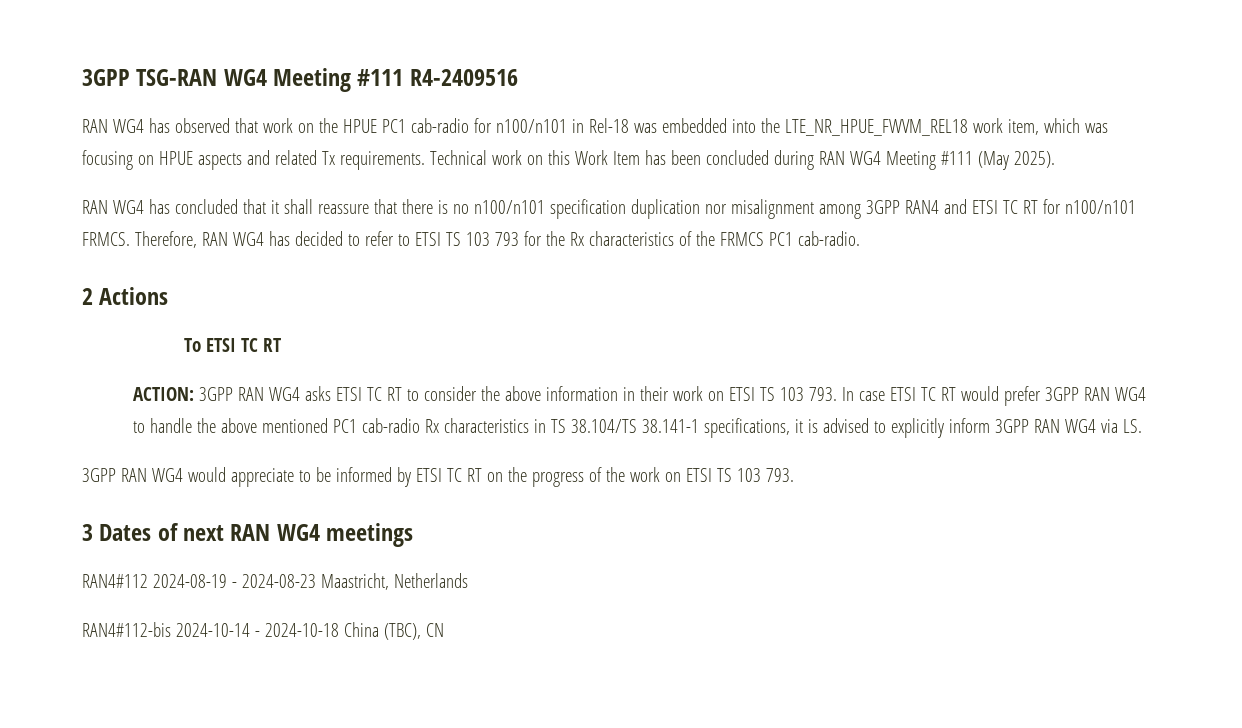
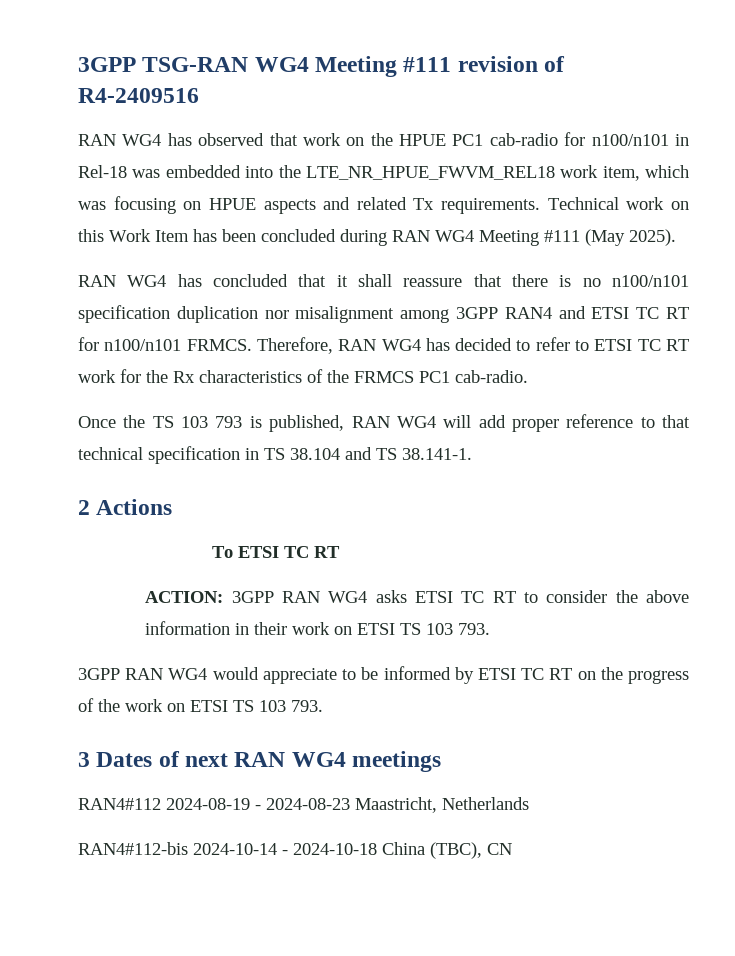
(404, 77) none -> [457,56,566,72] revision of
[445,232,519,246] TS 103 793 -> [637,339,689,351] [78,370,116,383] TC RT work
(860, 238) none -> [78,414,690,432] [78,446,472,464] // Once the TS 103 793 is published, RAN WG4 will add proper reference to that technical specification in TS 38.104 and TS 38.141-1.
[841,386,1146,406] [132,418,1142,438] In case ETSI TC RT would prefer 3GPP RAN WG4 to handle the above mentioned PC1 cab-radio Rx characteristics in TS 38.104/TS 38.141-1 specifications, it is advised to explicitly inform 3GPP RAN WG4 via LS. -> (491, 629) none

